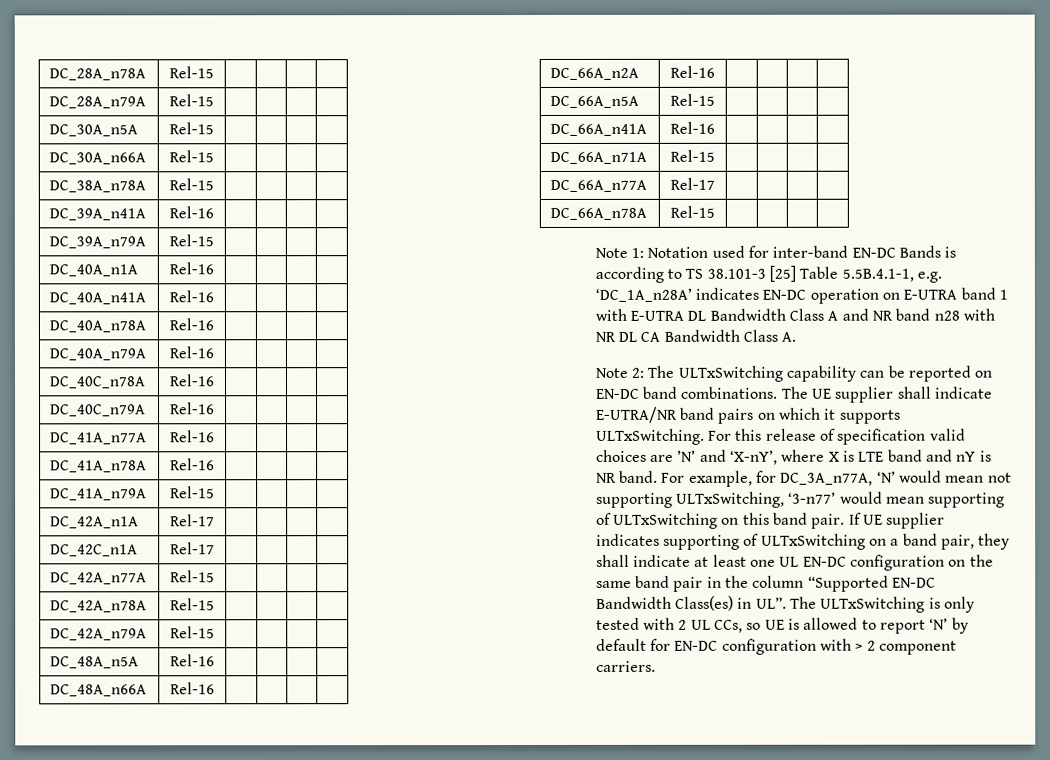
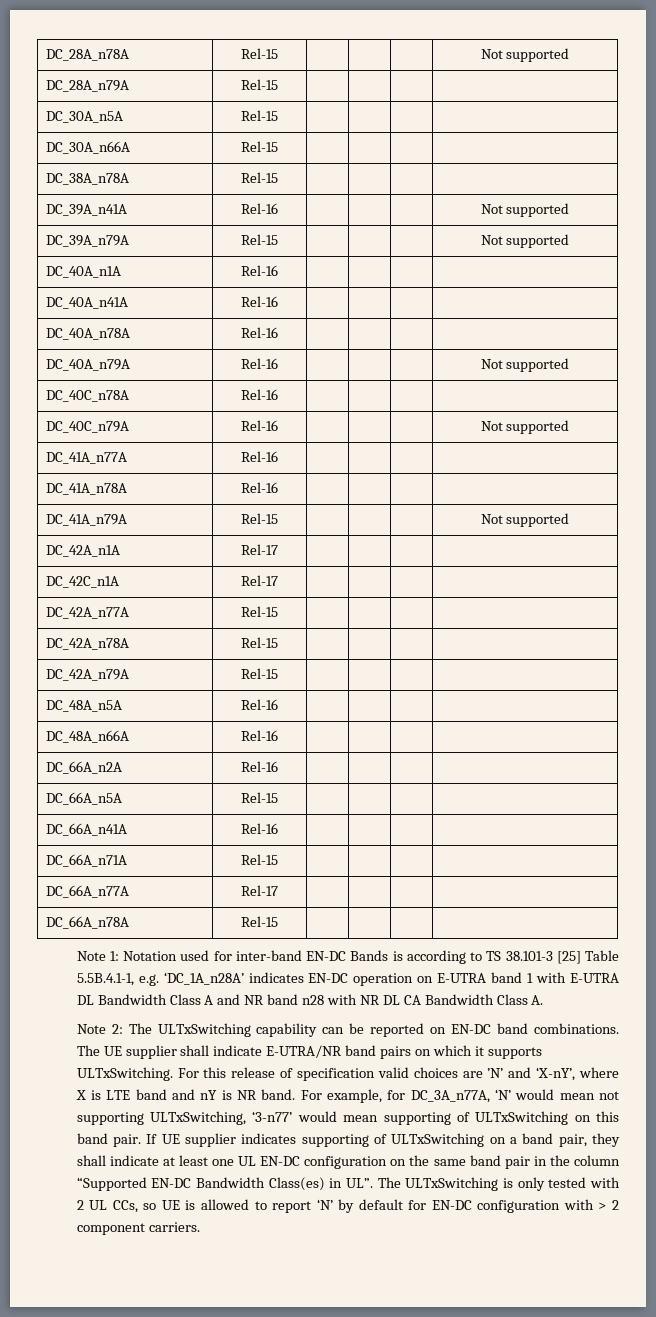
(214, 72) none -> [480,48,570,62] Not supported
(214, 212) none -> [480,203,570,217] Not supported
(214, 240) none -> [480,234,570,248] Not supported
(214, 352) none -> [480,358,570,372] Not supported
(215, 408) none -> [480,420,570,434] Not supported
(215, 492) none -> [480,513,570,527] Not supported

